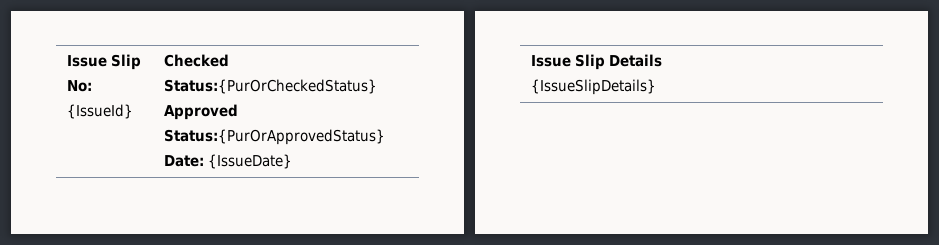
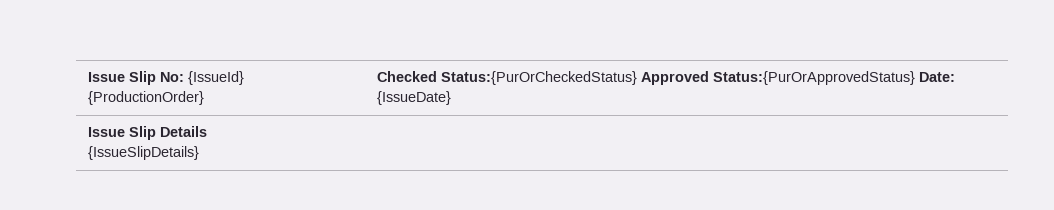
(134, 111) none -> [88,91,205,105] {ProductionOrder}

